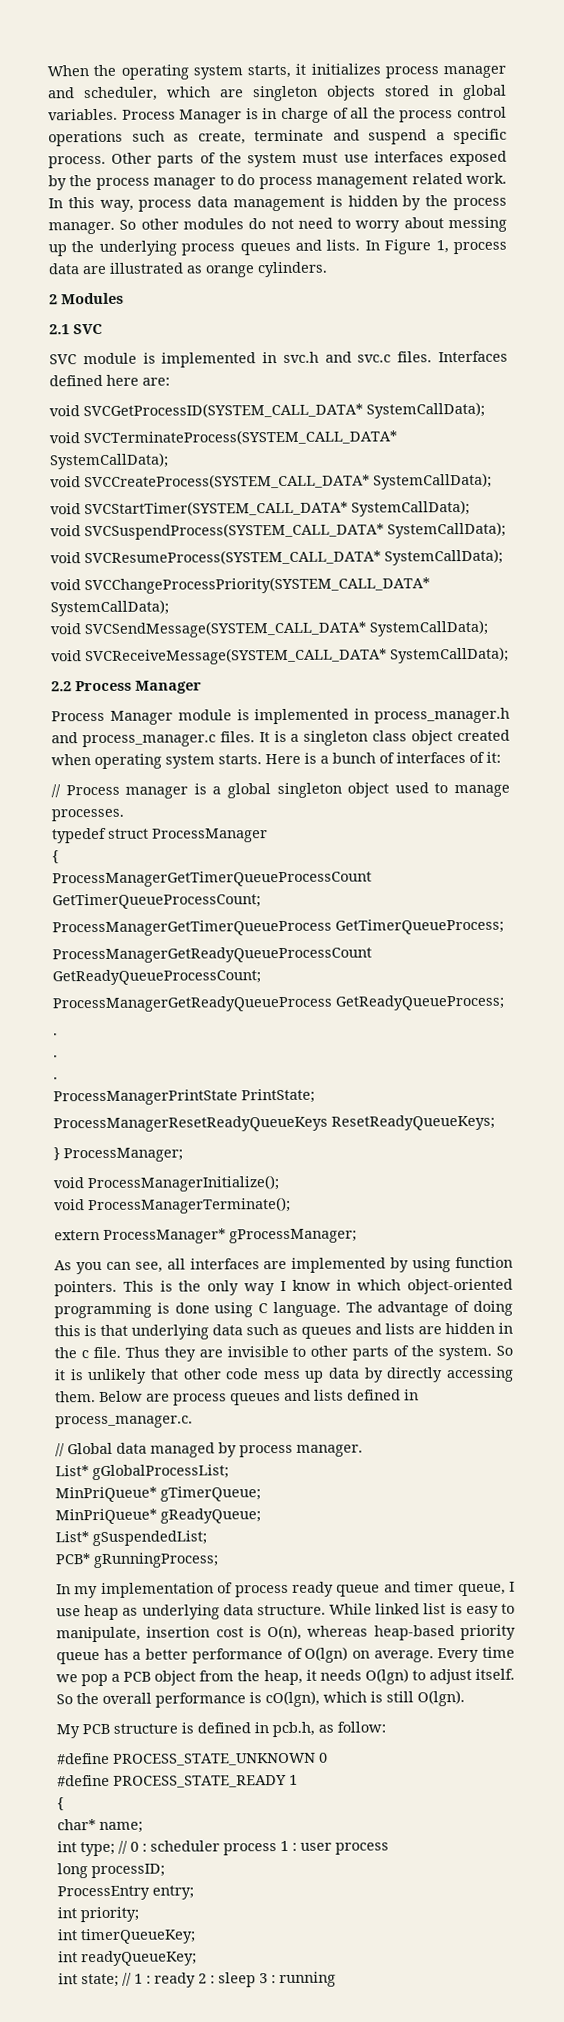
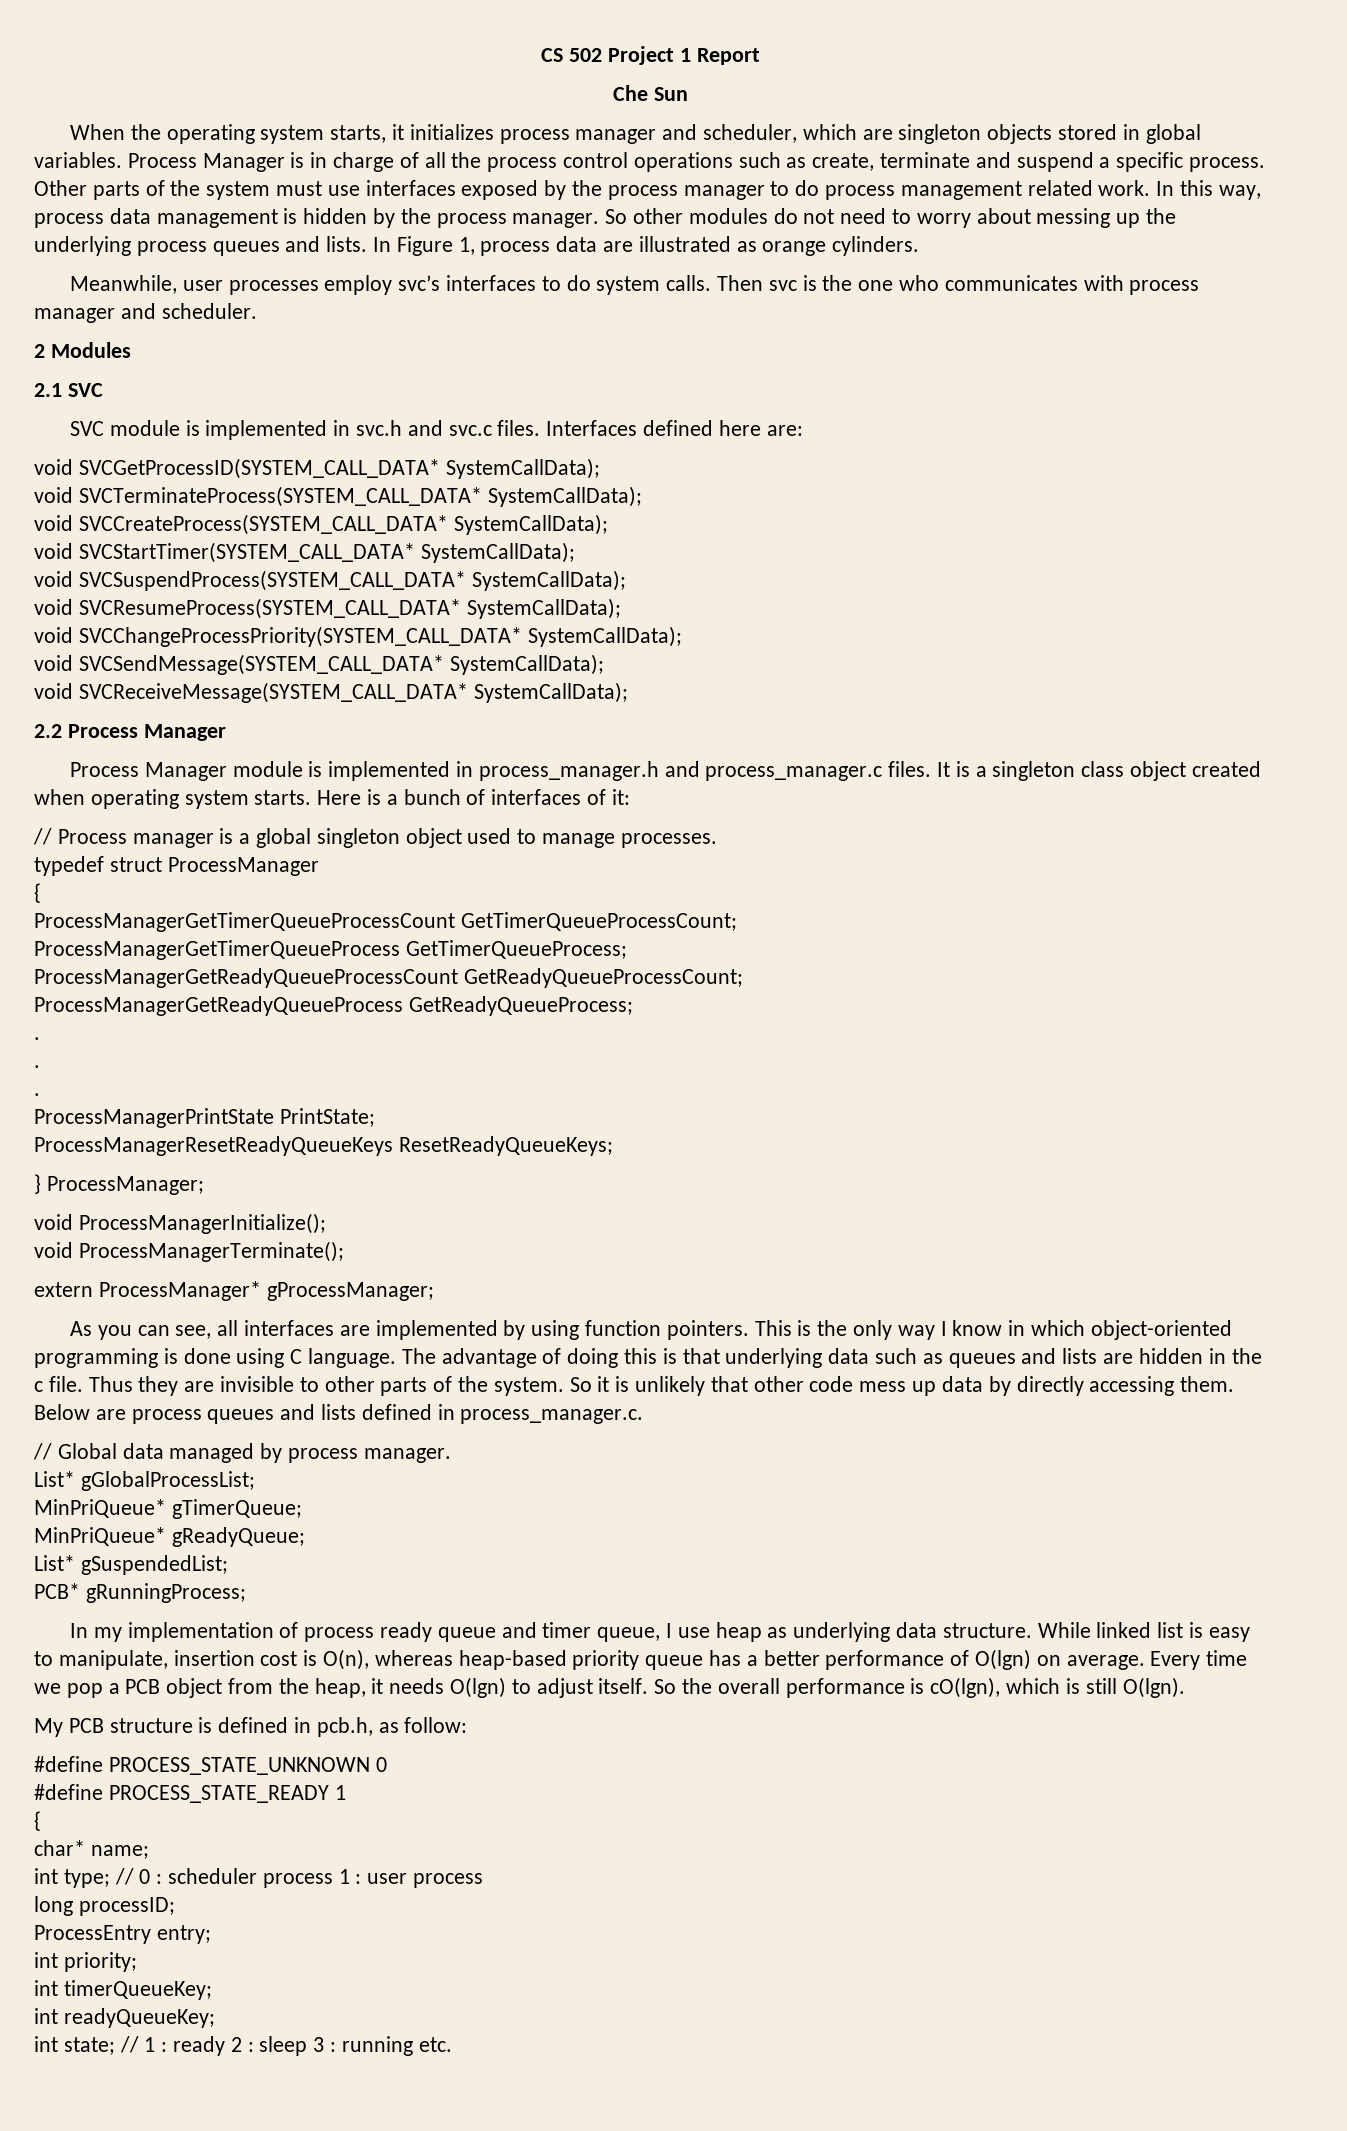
(47, 71) none -> [541,46,760,65] [613,85,688,101] CS 502 Project 1 Report // Che Sun //
(328, 269) none -> [69,275,1200,295] [34,303,257,323] // Meanwhile, user processes employ svc’s interfaces to do system calls. Then svc is the one who communicates with process manager and scheduler.
(336, 1979) none -> [418,2037,452,2052] etc.

